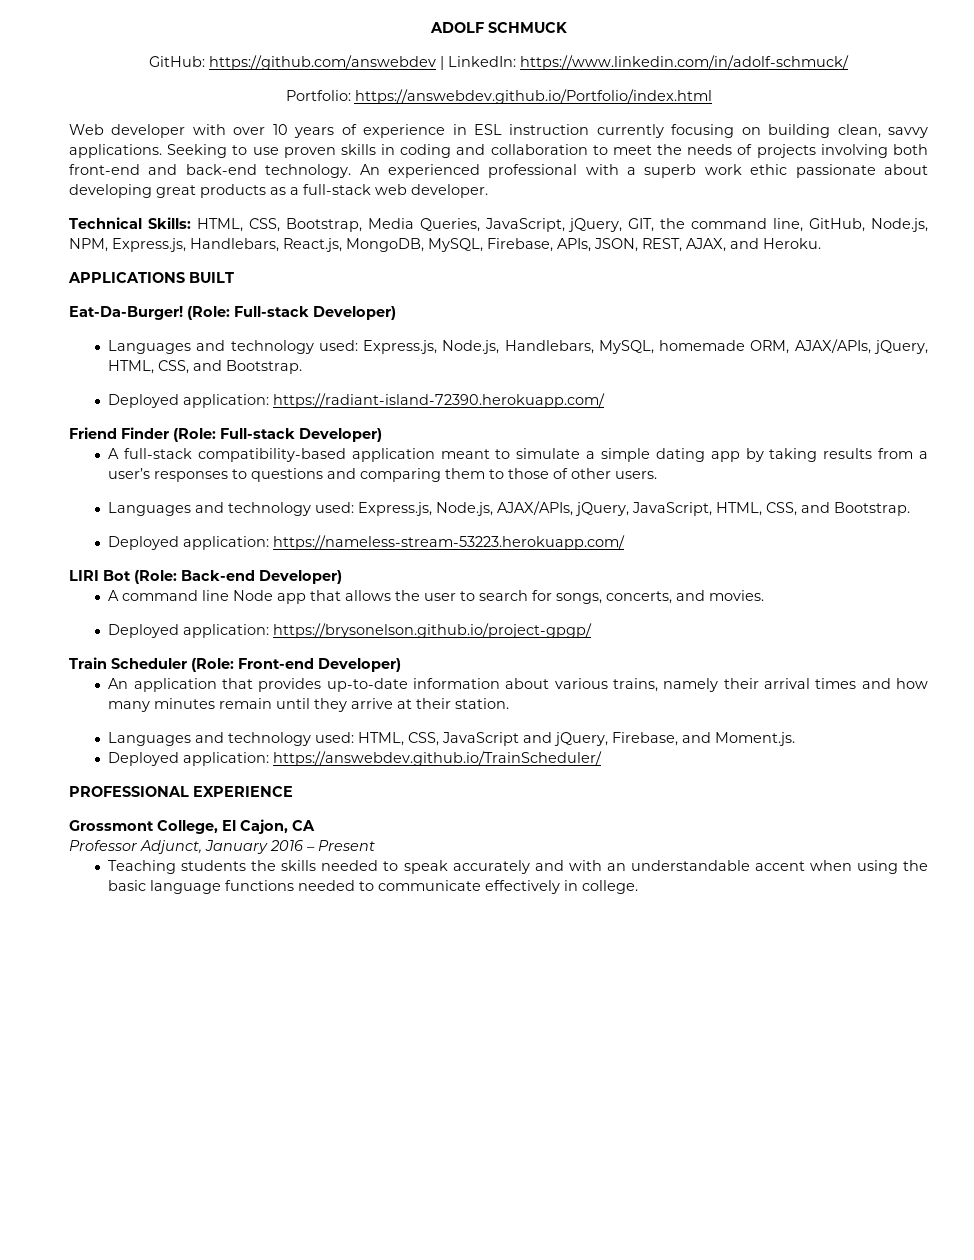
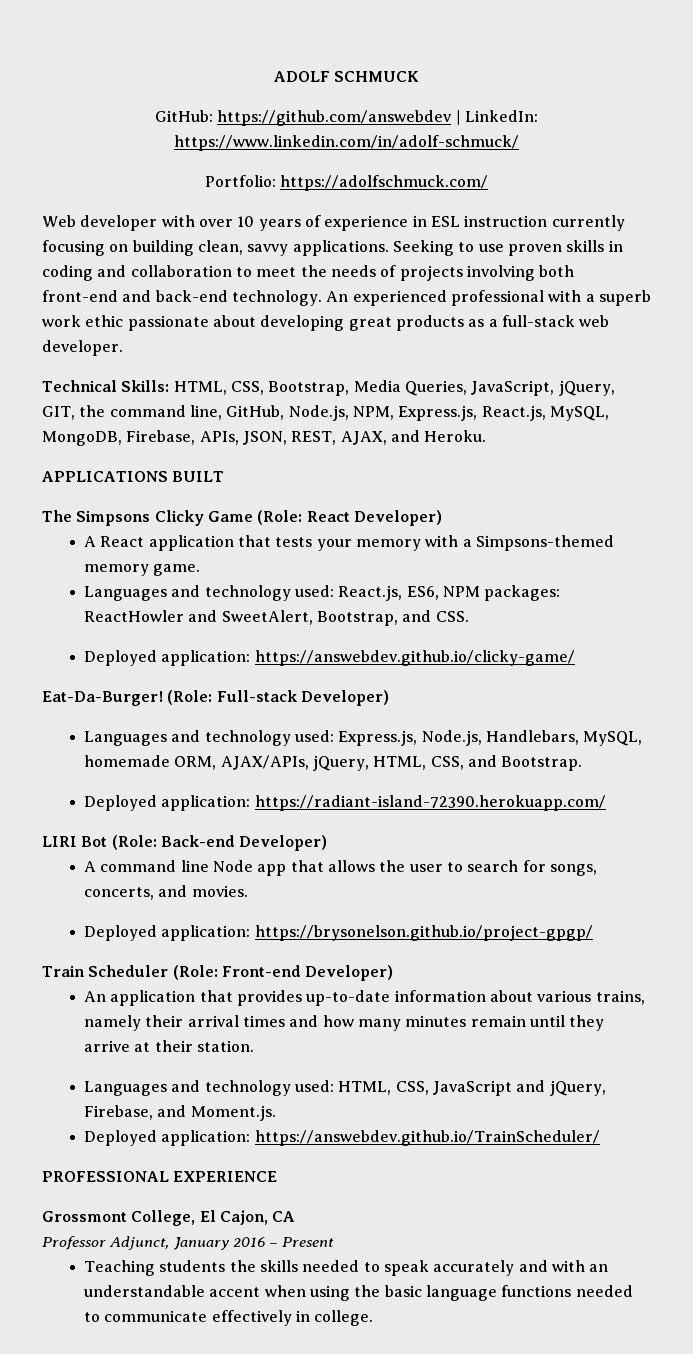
[354,89,712,104] https://answebdev.github.io/Portfolio/index.html -> [280,175,489,191] https://adolfschmuck.com/
[190,238,483,252] Handlebars, React.js, MongoDB, MySQL, -> [481,405,609,421] [42,431,122,446] React.js, MySQL, MongoDB,
(234, 277) none -> [42,510,442,526] [84,535,614,551] [84,564,201,576] [84,585,561,601] [84,610,469,626] [84,650,575,666] // The Simpsons Clicky Game (Role: React Developer) // A React application that tests your memory with a Simpsons-themed memory game. // Languages and technology used: React.js, ES6, NPM packages: ReactHowler and SweetAlert, Bootstrap, and CSS. // Deployed application: https://answebdev.github.io/clicky-game/
[69,427,382,442] [108,448,928,462] [108,468,658,482] [108,501,911,516] [108,535,626,550] // Friend Finder (Role: Full-stack Developer) // A full-stack compatibility-based application meant to simulate a simple dating app by taking results from a user’s responses to questions and comparing them to those of other users. // Languages and technology used: Express.js, Node.js, AJAX/APIs, jQuery, JavaScript, HTML, CSS, and Bootstrap. // Deployed application: https://nameless-stream-53223.herokuapp.com/ -> (606, 803) none

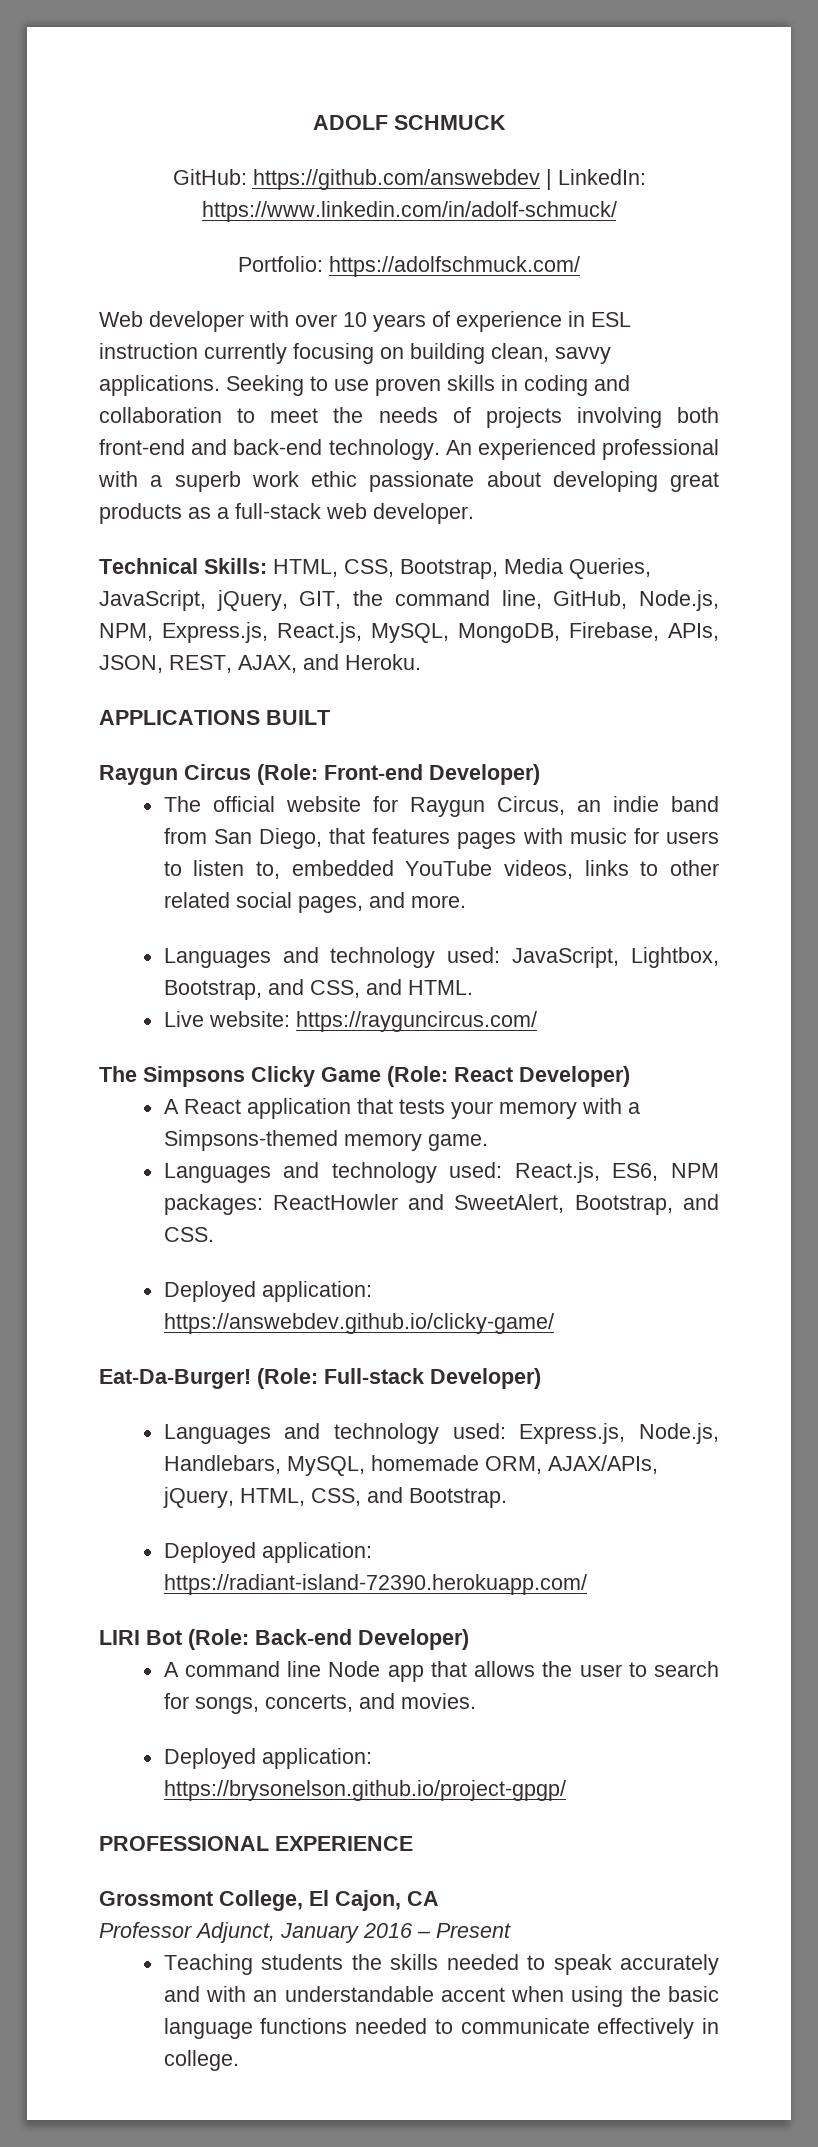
(225, 476) none -> [99,764,540,785] [163,796,719,817] [163,828,719,849] [163,860,719,879] [163,892,466,913] [163,947,719,968] [163,979,473,1000] [163,1011,537,1032] // Raygun Circus (Role: Front-end Developer) // The official website for Raygun Circus, an indie band from San Diego, that features pages with music for users to listen to, embedded YouTube videos, links to other related social pages, and more. // Languages and technology used: JavaScript, Lightbox, Bootstrap, and CSS, and HTML. // Live website: https://rayguncircus.com/
[42,965,394,981] [84,990,645,1006] [84,1015,605,1031] [84,1040,254,1052] [84,1080,606,1096] [84,1105,276,1121] [84,1130,600,1146] // Train Scheduler (Role: Front-end Developer) // An application that provides up-to-date information about various trains, namely their arrival times and how many minutes remain until they arrive at their station. // Languages and technology used: HTML, CSS, JavaScript and jQuery, Firebase, and Moment.js. // Deployed application: https://answebdev.github.io/TrainScheduler/ -> (566, 1790) none

